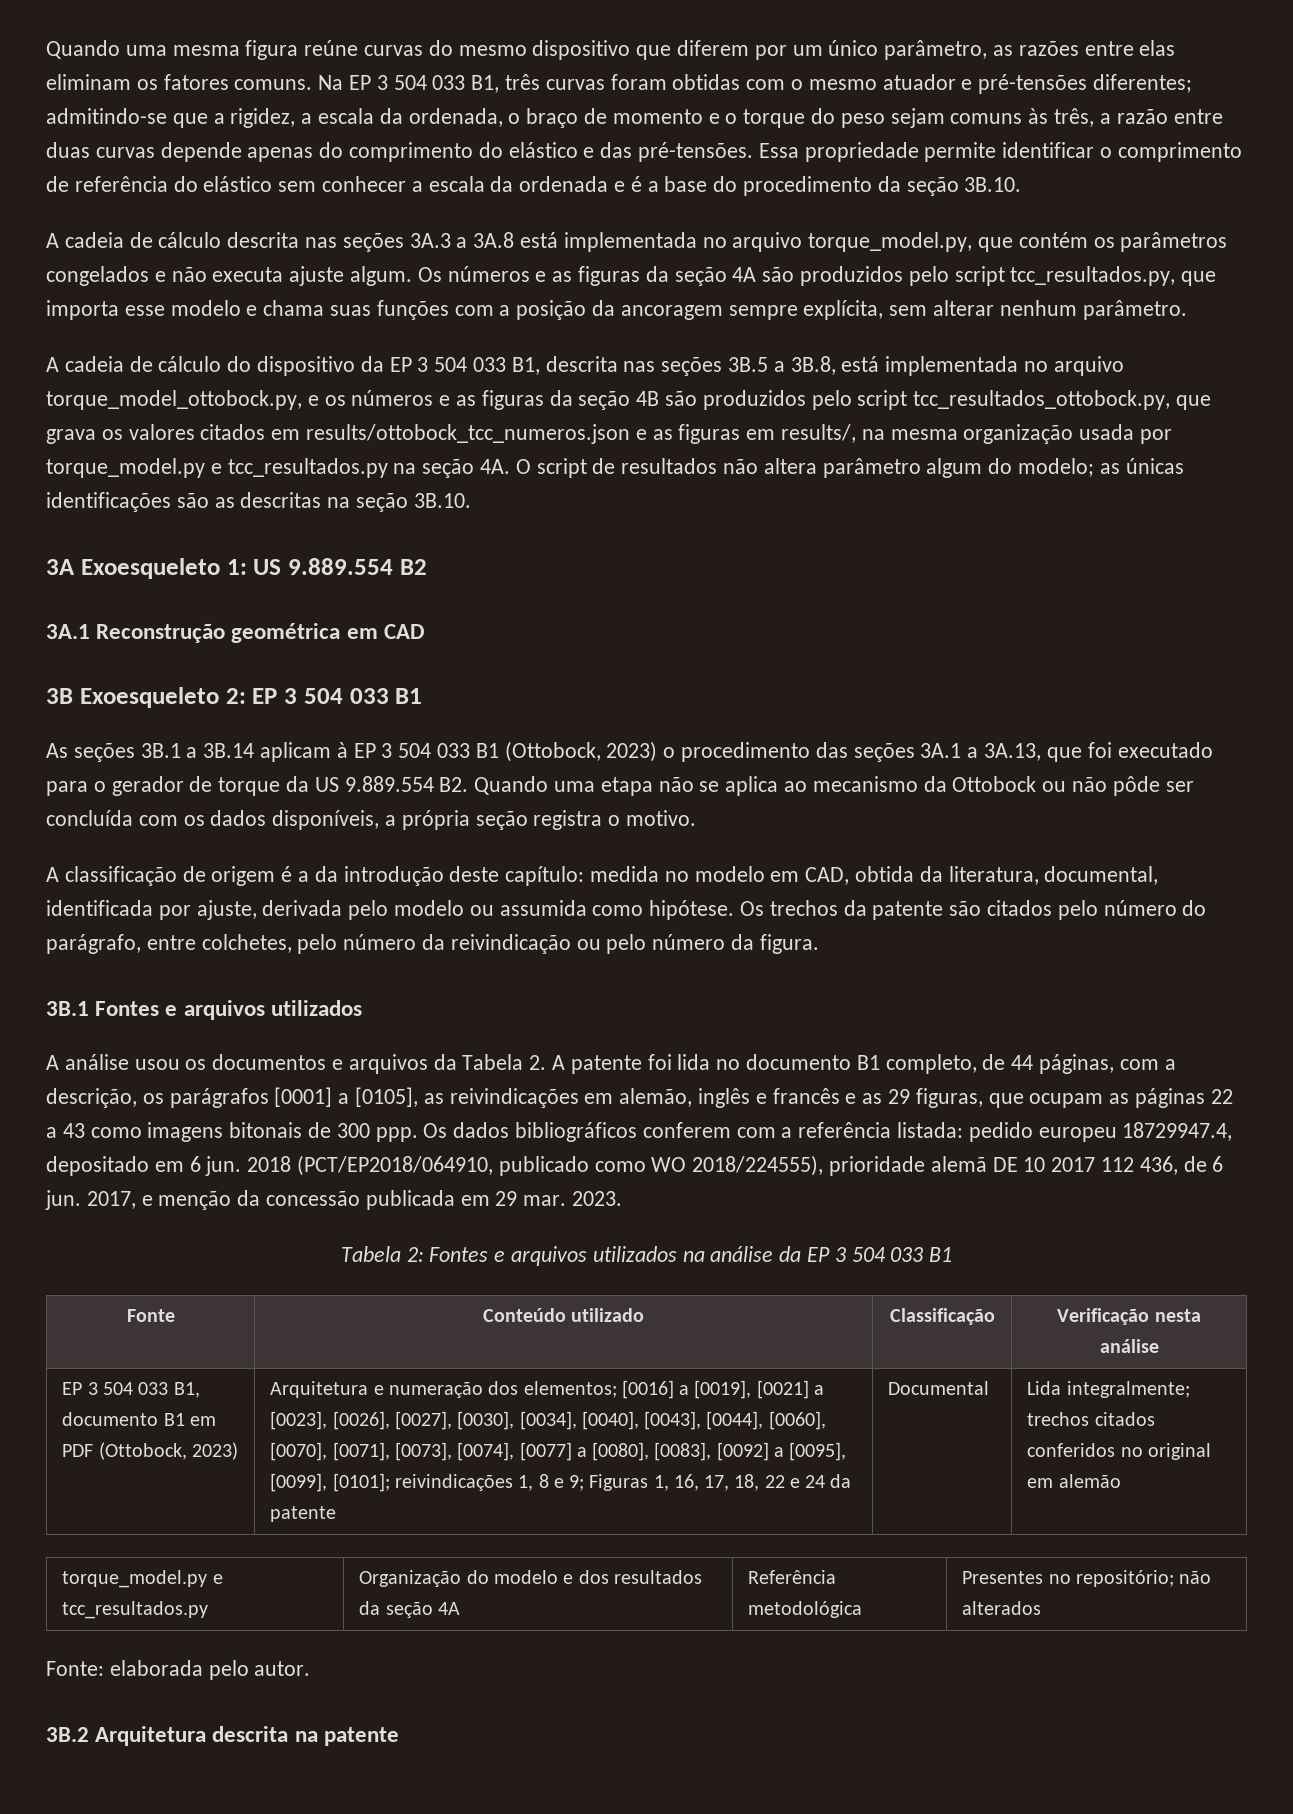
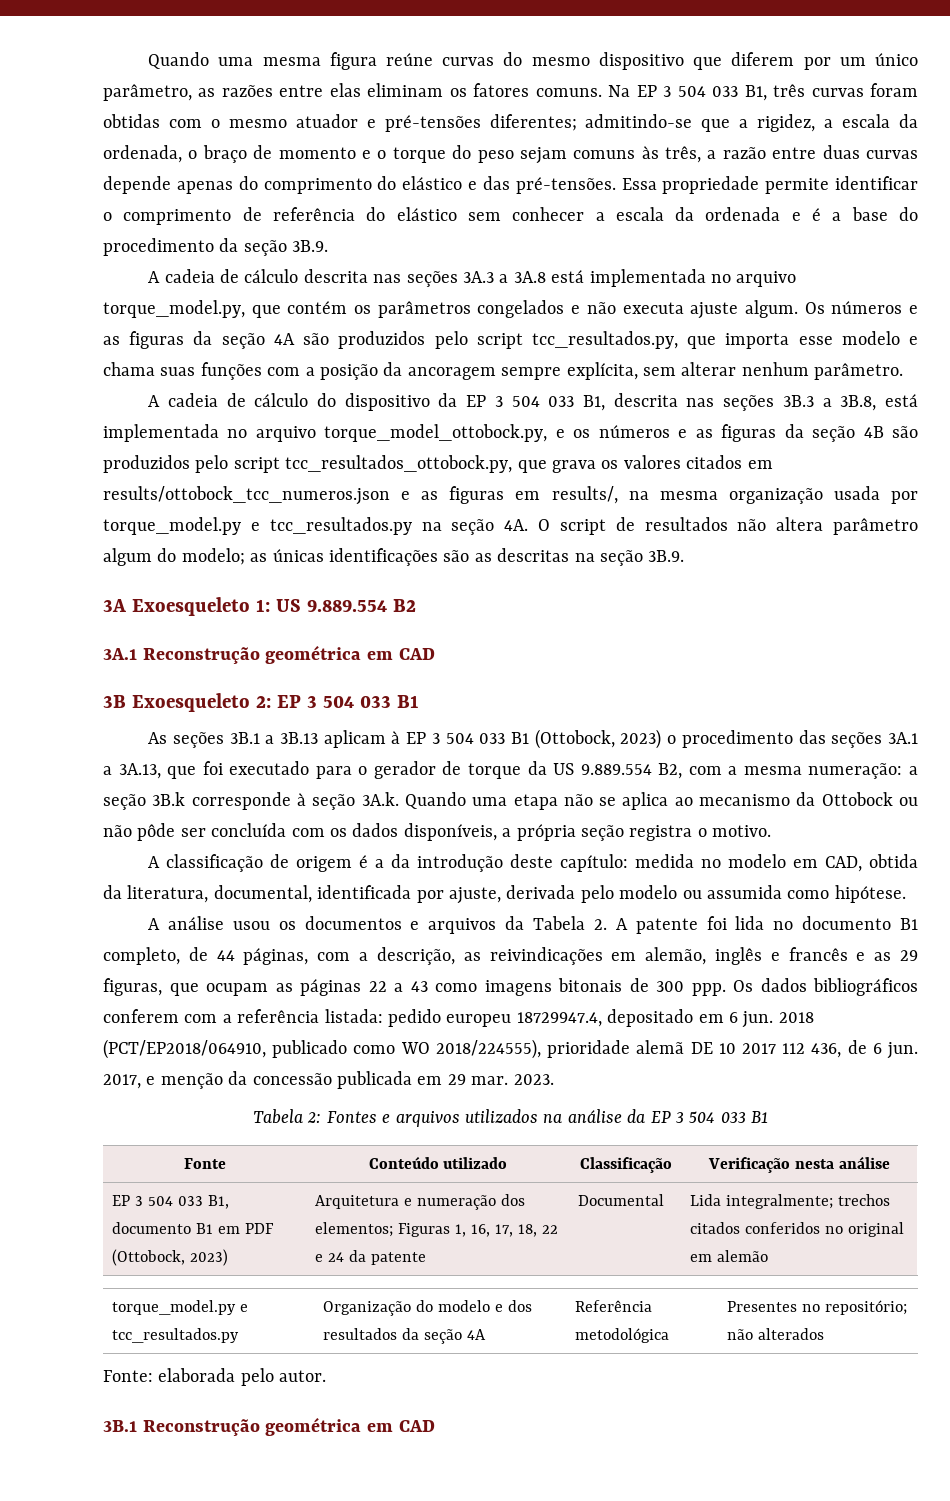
[964,177,1022,192] 3B.10. -> [292,240,329,252] 3B.9.
[728,357,769,372] 3B.5 -> [782,395,814,407] 3B.3
[413,493,471,508] 3B.10. -> [648,550,685,562] 3B.9.
[203,743,255,758] 3B.14 -> [280,732,319,744] 3B.13
[439,777,469,792] B2. -> [658,763,918,779] [103,792,399,810] B2, com a mesma numeração: a seção 3B.k corresponde à seção 3A.k.
[740,900,1207,920] [46,934,819,954] [46,1000,362,1020] Os trechos da patente são citados pelo número do parágrafo, entre colchetes, pelo número da reivindicação ou pelo número da figura. // 3B.1 Fontes e arquivos utilizados -> (906, 894) none
[142,1087,419,1108] os parágrafos [0001] a [0105], -> (455, 956) none
[621,1380,824,1399] [270,1411,826,1430] [270,1442,847,1461] [270,1473,585,1492] [0016] a [0019], [0021] a [0023], [0026], [0027], [0030], [0034], [0040], [0043], [0044], [0060], [0070], [0071], [0073], [0074], [0077] a [0080], [0083], [0092] a [0095], [0099], [0101]; reivindicações 1, 8 e 9; -> (394, 1229) none
[46,1726,399,1746] 3B.2 Arquitetura descrita na patente -> [103,1417,435,1436] 3B.1 Reconstrução geométrica em CAD

